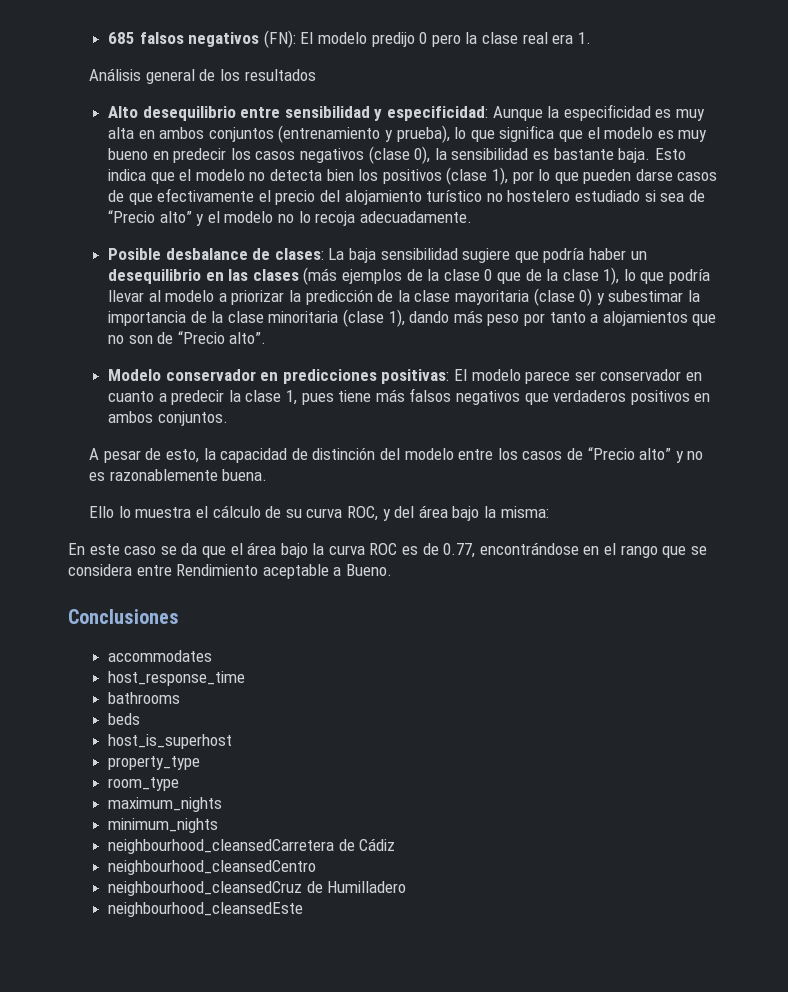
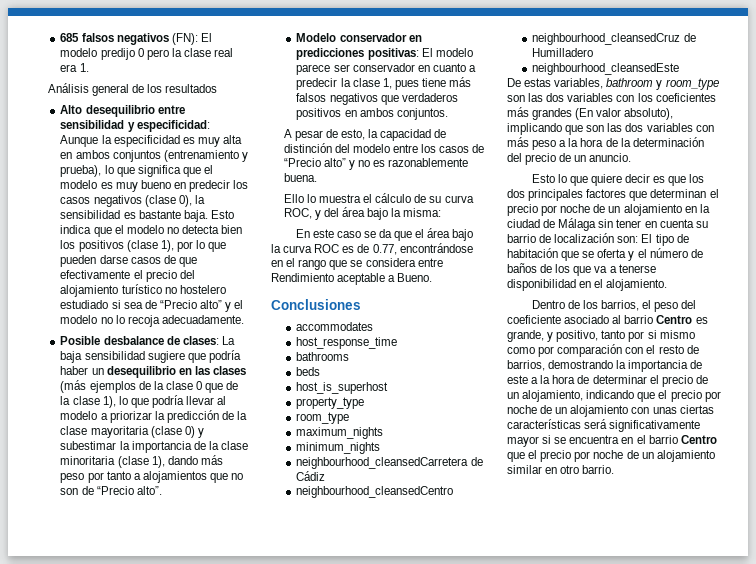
(304, 909) none -> [507,78,719,90] [507,93,716,102] [507,107,674,120] [507,123,714,135] [507,137,704,150] [507,153,632,165] [531,174,705,186] [507,189,719,201] [507,204,710,216] [507,218,708,231] [507,233,689,246] [507,248,703,261] [507,263,656,276] [507,279,668,291] [531,300,697,312] [507,315,708,324] [507,330,695,342] [507,344,699,357] [507,360,703,372] [507,375,708,387] [507,390,721,402] [507,405,714,417] [507,419,701,432] [507,435,717,447] [507,450,715,462] [507,465,615,474] // De estas variables, bathroom y room_type son las dos variables con los coeficientes más grandes (En valor absoluto), implicando que son las dos variables con más peso a la hora de la determinación del precio de un anuncio. // Esto lo que quiere decir es que los dos principales factores que determinan el precio por noche de un alojamiento en la ciudad de Málaga sin tener en cuenta su barrio de localización son: El tipo de habitación que se oferta y el número de baños de los que va a tenerse disponibilidad en el alojamiento. // Dentro de los barrios, el peso del coeficiente asociado al barrio Centro es grande, y positivo, tanto por si mismo como por comparación con el resto de barrios, demostrando la importancia de este a la hora de determinar el precio de un alojamiento, indicando que el precio por noche de un alojamiento con unas ciertas características será significativamente mayor si se encuentra en el barrio Centro que el precio por noche de un alojamiento similar en otro barrio.

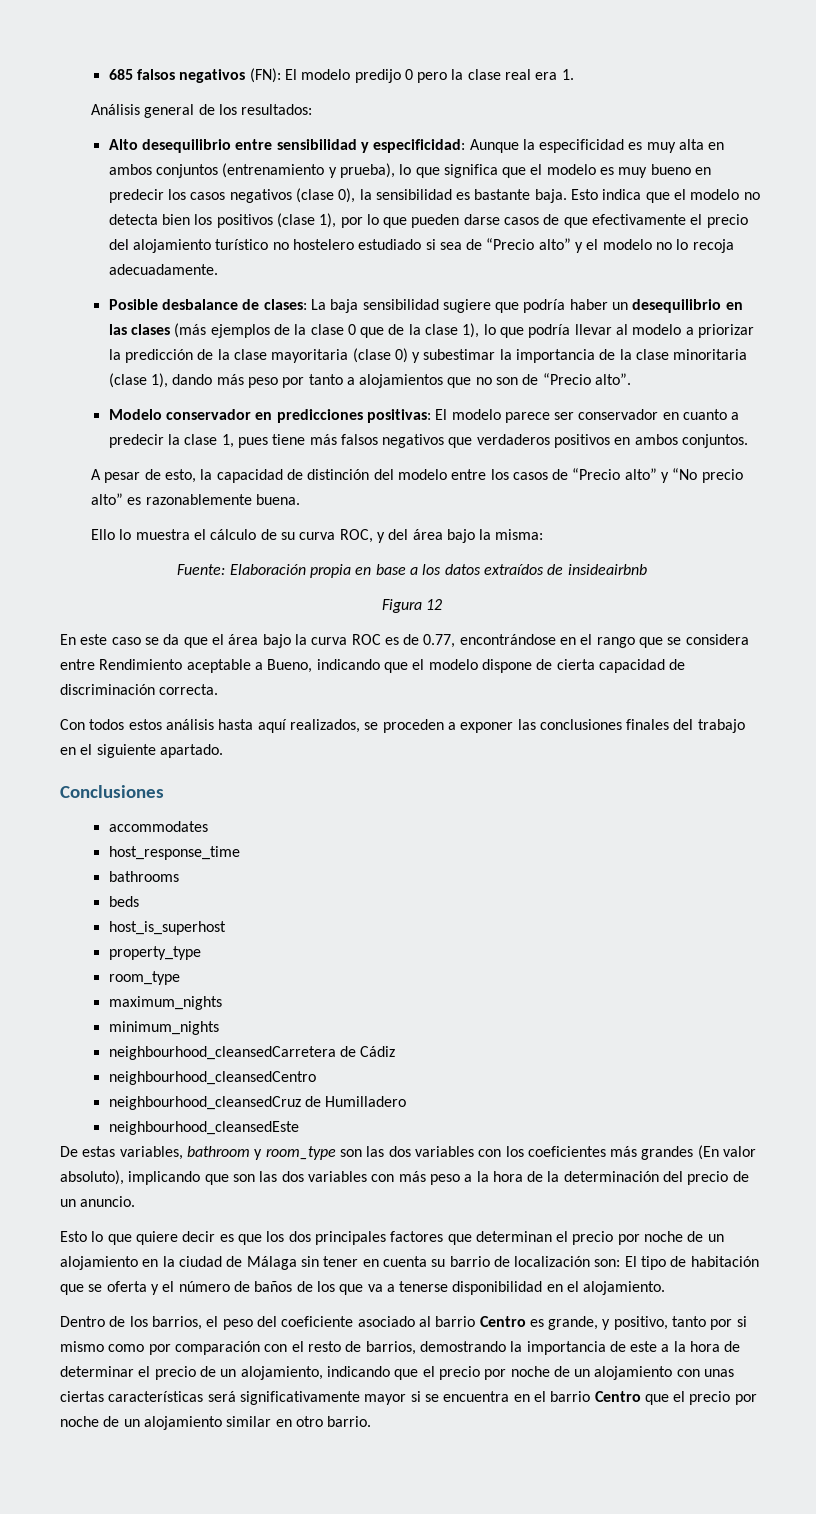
[165,84,218,93] resultados -> [241,104,313,115] resultados:
[358,160,371,167] no -> [672,468,743,483] [91,493,124,505] “No precio alto”
(442, 212) none -> [177,564,647,578] [381,599,443,613] // Fuente: Elaboración propia en base a los datos extraídos de insideairbnb // Figura 12
[397,273,433,282] Bueno. -> [267,659,686,673] [60,684,219,695] [60,719,745,733] [60,744,223,758] Bueno, indicando que el modelo dispone de cierta capacidad de discriminación correcta. // Con todos estos análisis hasta aquí realizados, se proceden a exponer las conclusiones finales del trabajo en el siguiente apartado.

